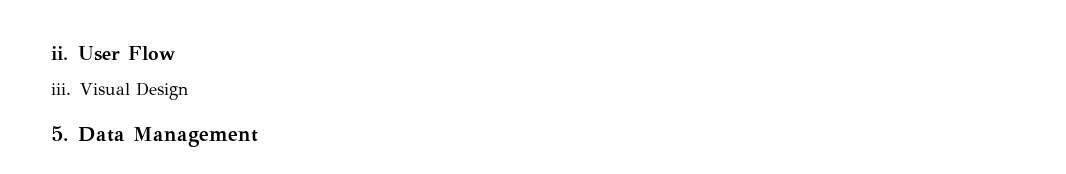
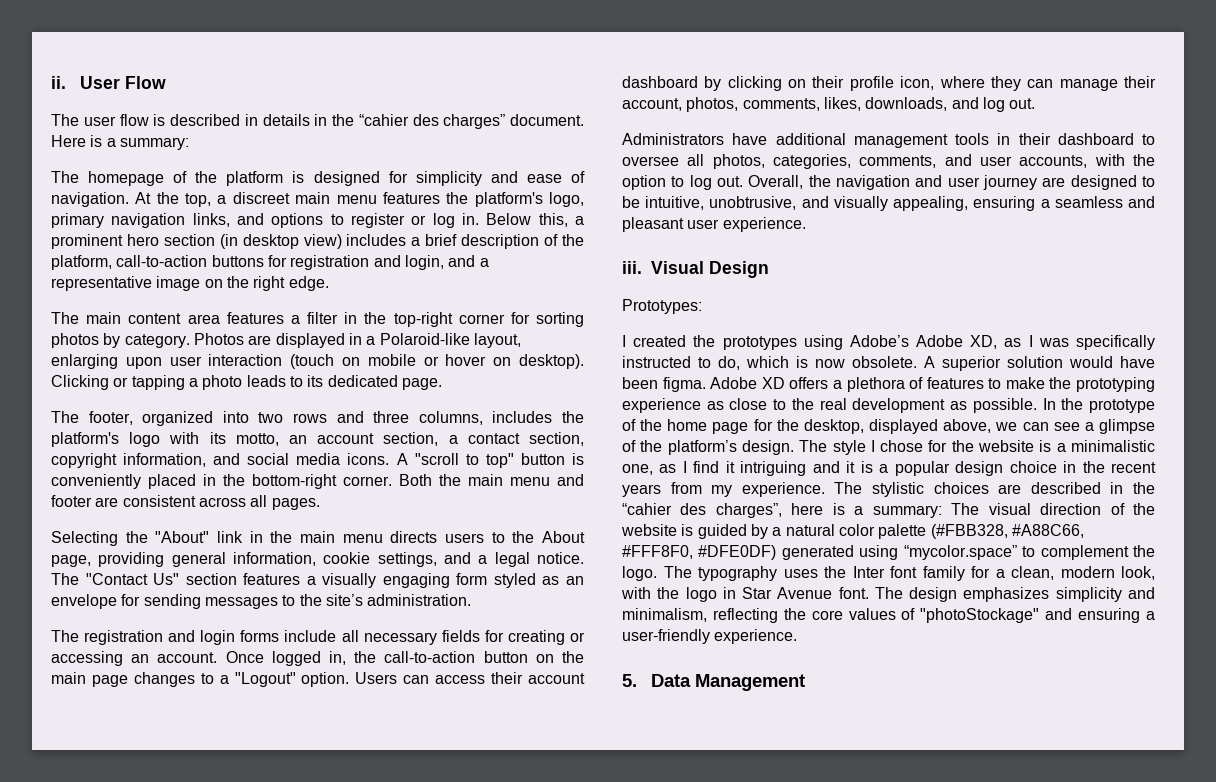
[51,82,188,100] iii. Visual Design -> [51,114,584,129] [51,135,189,150] [51,171,586,186] [51,192,585,207] [51,213,584,228] [51,234,585,249] [51,255,489,270] [51,276,329,291] [51,312,584,327] [51,333,521,348] [51,354,585,369] [51,375,442,390] [51,411,585,426] [51,432,584,447] [51,453,585,468] [51,474,584,489] [51,495,320,510] [51,531,585,546] [51,552,584,567] [51,573,585,588] [51,594,472,609] [51,630,585,645] [51,651,584,666] [51,672,586,687] [622,76,1156,91] [622,97,1036,112] [622,133,1155,148] [622,154,1155,169] [622,175,1155,190] [622,196,1155,211] [622,217,806,232] [622,261,769,278] [622,299,702,314] [622,335,1155,350] [622,356,1155,371] [622,377,1155,392] [622,398,1155,413] [622,419,1155,434] [622,440,1155,455] [622,461,1156,476] [622,482,1155,497] [622,503,1155,518] [621,524,1084,539] [622,545,1155,560] [622,566,1155,581] [621,587,1155,602] [622,608,1155,623] [622,629,798,644] The user flow is described in details in the “cahier des charges” document. Here is a summary: // The homepage of the platform is designed for simplicity and ease of navigation. At the top, a discreet main menu features the platform's logo, primary navigation links, and options to register or log in. Below this, a prominent hero section (in desktop view) includes a brief description of the platform, call-to-action buttons for registration and login, and a representative image on the right edge. // The main content area features a filter in the top-right corner for sorting photos by category. Photos are displayed in a Polaroid-like layout, enlarging upon user interaction (touch on mobile or hover on desktop). Clicking or tapping a photo leads to its dedicated page. // The footer, organized into two rows and three columns, includes the platform's logo with its motto, an account section, a contact section, copyright information, and social media icons. A "scroll to top" button is conveniently placed in the bottom-right corner. Both the main menu and footer are consistent across all pages. // Selecting the "About" link in the main menu directs users to the About page, providing general information, cookie settings, and a legal notice. The "Contact Us" section features a visually engaging form styled as an envelope for sending messages to the site’s administration. // The registration and login forms include all necessary fields for creating or accessing an account. Once logged in, the call-to-action button on the main page changes to a "Logout" option. Users can access their account dashboard by clicking on their profile icon, where they can manage their account, photos, comments, likes, downloads, and log out. // Administrators have additional management tools in their dashboard to oversee all photos, categories, comments, and user accounts, with the option to log out. Overall, the navigation and user journey are designed to be intuitive, unobtrusive, and visually appealing, ensuring a seamless and pleasant user experience. // iii. Visual Design // Prototypes: // I created the prototypes using Adobe’s Adobe XD, as I was specifically instructed to do, which is now obsolete. A superior solution would have been figma. Adobe XD offers a plethora of features to make the prototyping experience as close to the real development as possible. In the prototype of the home page for the desktop, displayed above, we can see a glimpse of the platform’s design. The style I chose for the website is a minimalistic one, as I find it intriguing and it is a popular design choice in the recent years from my experience. The stylistic choices are described in the “cahier des charges”, here is a summary: The visual direction of the website is guided by a natural color palette (#FBB328, #A88C66, #FFF8F0, #DFE0DF) generated using “mycolor.space” to complement the logo. The typography uses the Inter font family for a clean, modern look, with the logo in Star Avenue font. The design emphasizes simplicity and minimalism, reflecting the core values of "photoStockage" and ensuring a user-friendly experience.

